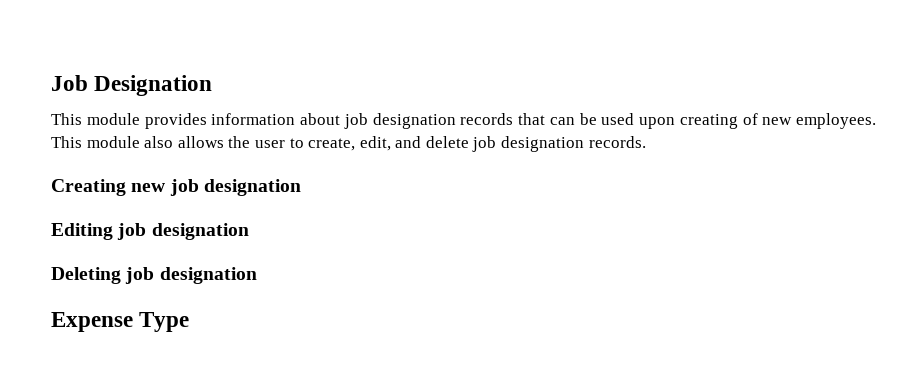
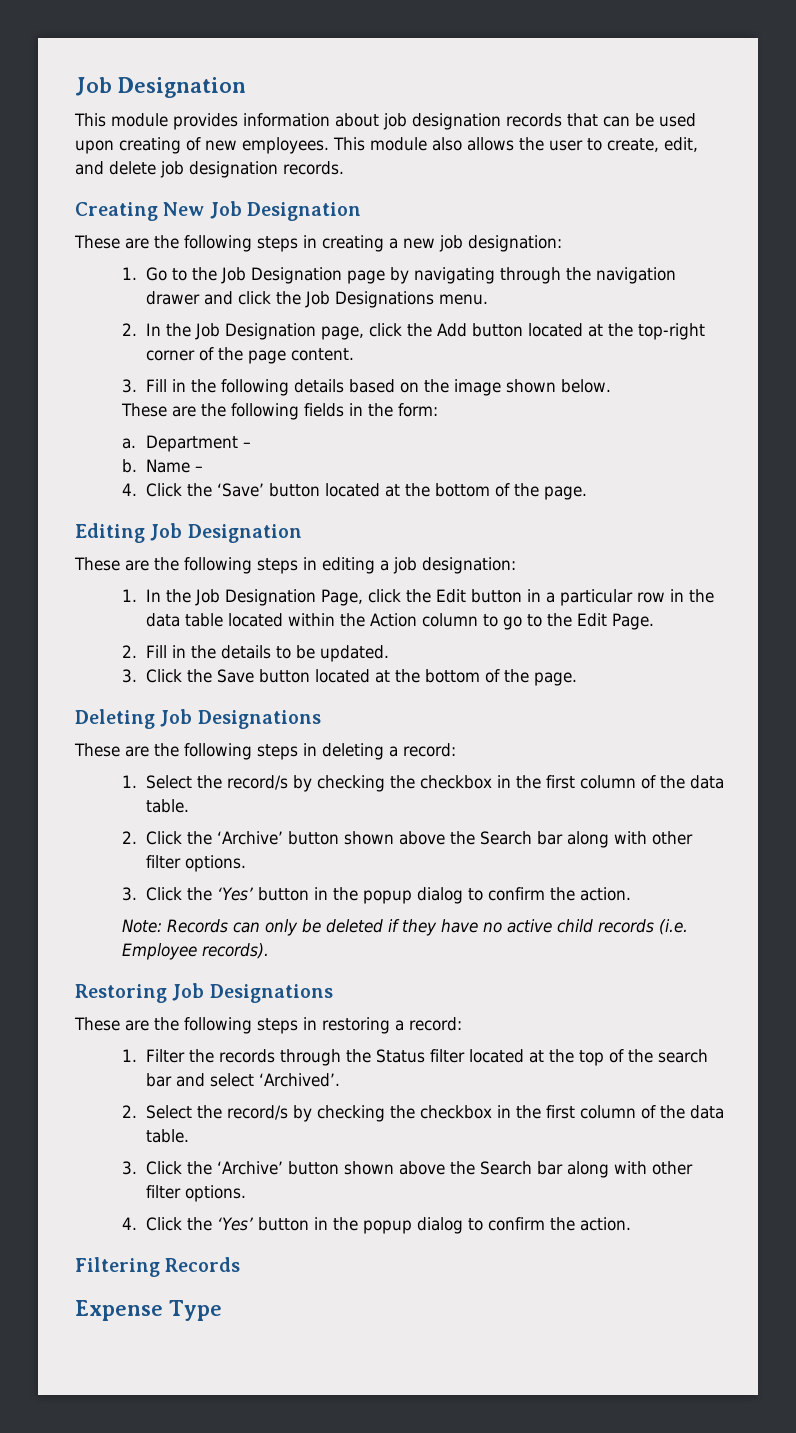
[131,179,301,196] [51,223,249,240] [51,267,257,284] new job designation // Editing job designation // Deleting job designation -> [163,201,361,221] [74,235,562,252] [122,267,676,284] [145,291,488,308] [122,323,705,340] [145,347,354,364] [122,379,611,396] [121,403,439,420] [122,435,251,452] [122,459,203,473] [122,483,587,500] [75,523,302,543] [74,557,516,574] [122,589,714,606] [145,613,654,630] [122,645,389,662] [122,669,577,686] [75,709,321,729] [74,743,456,760] [122,775,724,792] [145,799,189,813] [122,831,693,848] [145,855,246,872] [122,887,631,904] [122,919,689,936] [122,943,270,960] [75,983,333,1003] [74,1017,462,1034] [122,1049,708,1066] [145,1073,340,1087] [122,1105,724,1122] [145,1129,189,1143] [122,1161,693,1178] [145,1185,246,1202] [122,1217,631,1234] [75,1257,241,1277] New Job Designation // These are the following steps in creating a new job designation: // 1. Go to the Job Designation page by navigating through the navigation drawer and click the Job Designations menu. // 2. In the Job Designation page, click the Add button located at the top-right corner of the page content. // 3. Fill in the following details based on the image shown below. // These are the following fields in the form: // a. Department – // b. Name – // 4. Click the ‘Save’ button located at the bottom of the page. // Editing Job Designation // These are the following steps in editing a job designation: // 1. In the Job Designation Page, click the Edit button in a particular row in the data table located within the Action column to go to the Edit Page. // 2. Fill in the details to be updated. // 3. Click the Save button located at the bottom of the page. // Deleting Job Designations // These are the following steps in deleting a record: // 1. Select the record/s by checking the checkbox in the first column of the data table. // 2. Click the ‘Archive’ button shown above the Search bar along with other filter options. // 3. Click the ‘Yes’ button in the popup dialog to confirm the action. // Note: Records can only be deleted if they have no active child records (i.e. Employee records). // Restoring Job Designations // These are the following steps in restoring a record: // 1. Filter the records through the Status filter located at the top of the search bar and select ‘Archived’. // 2. Select the record/s by checking the checkbox in the first column of the data table. // 3. Click the ‘Archive’ button shown above the Search bar along with other filter options. // 4. Click the ‘Yes’ button in the popup dialog to confirm the action. // Filtering Records

